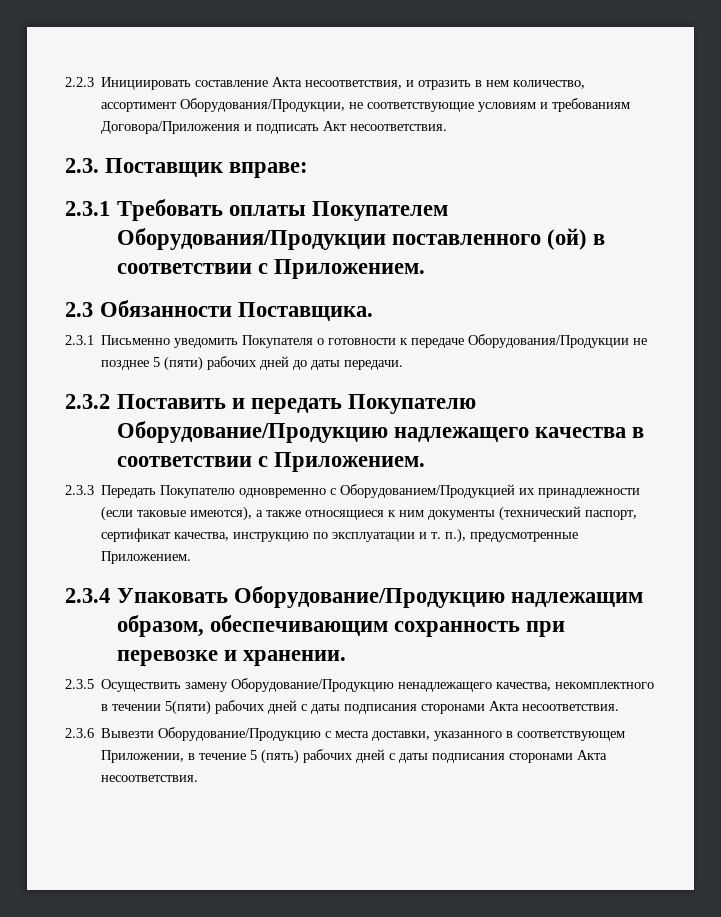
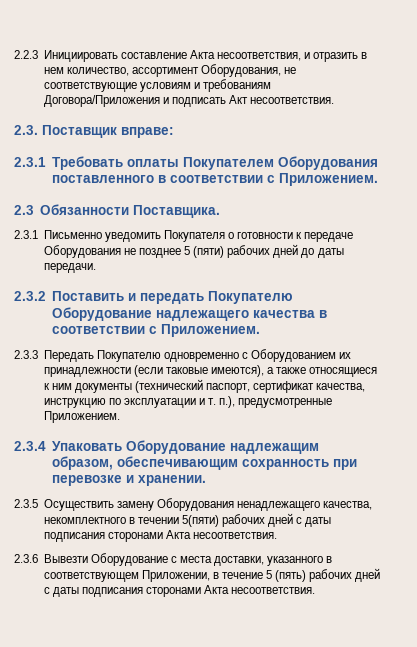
[180,98,346,112] Оборудования/Продукции, -> [201,64,282,77] Оборудования,
[117,228,588,250] Оборудования/Продукции поставленного (ой) -> [277,156,378,170] [51,175,154,183] Оборудования поставленного
[468,334,630,348] Оборудования/Продукции -> [43,245,121,258] Оборудования
[117,421,389,443] Оборудование/Продукцию -> [51,307,152,321] Оборудование
[340,484,516,498] Оборудованием/Продукцией -> [251,349,337,362] Оборудованием
[234,586,506,608] Оборудование/Продукцию -> [125,440,226,454] Оборудование
[231,678,395,692] Оборудование/Продукцию -> [156,498,234,511] Оборудования
[158,727,322,741] Оборудование/Продукцию -> [90,553,168,566] Оборудование

